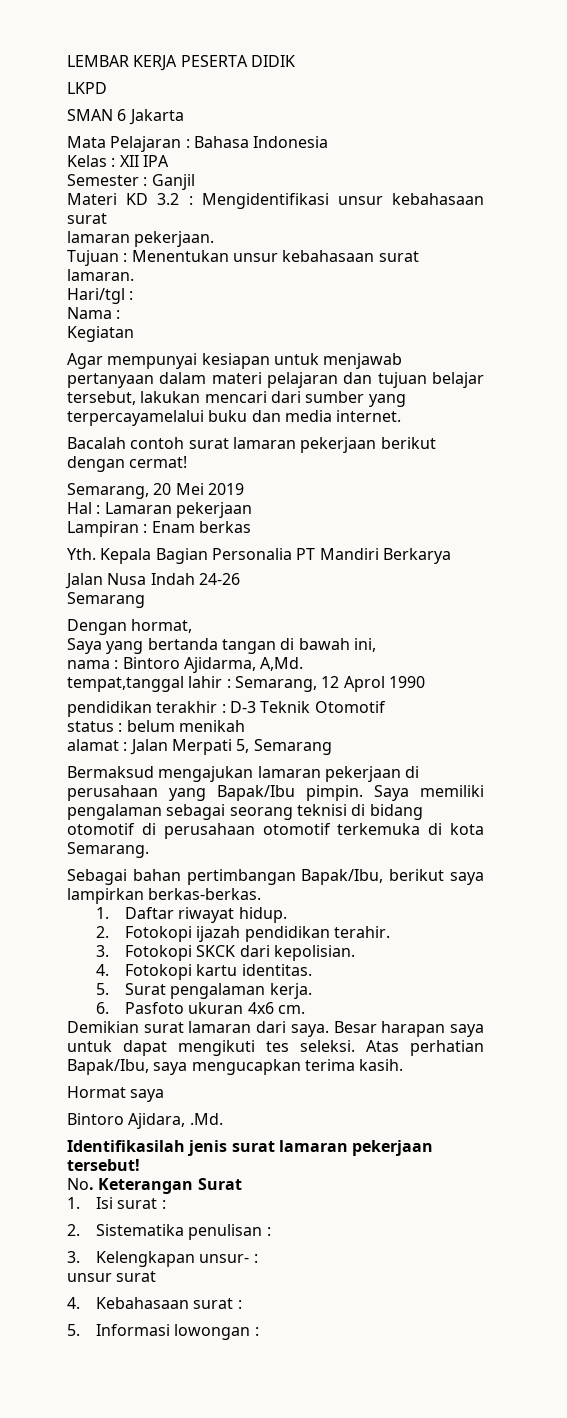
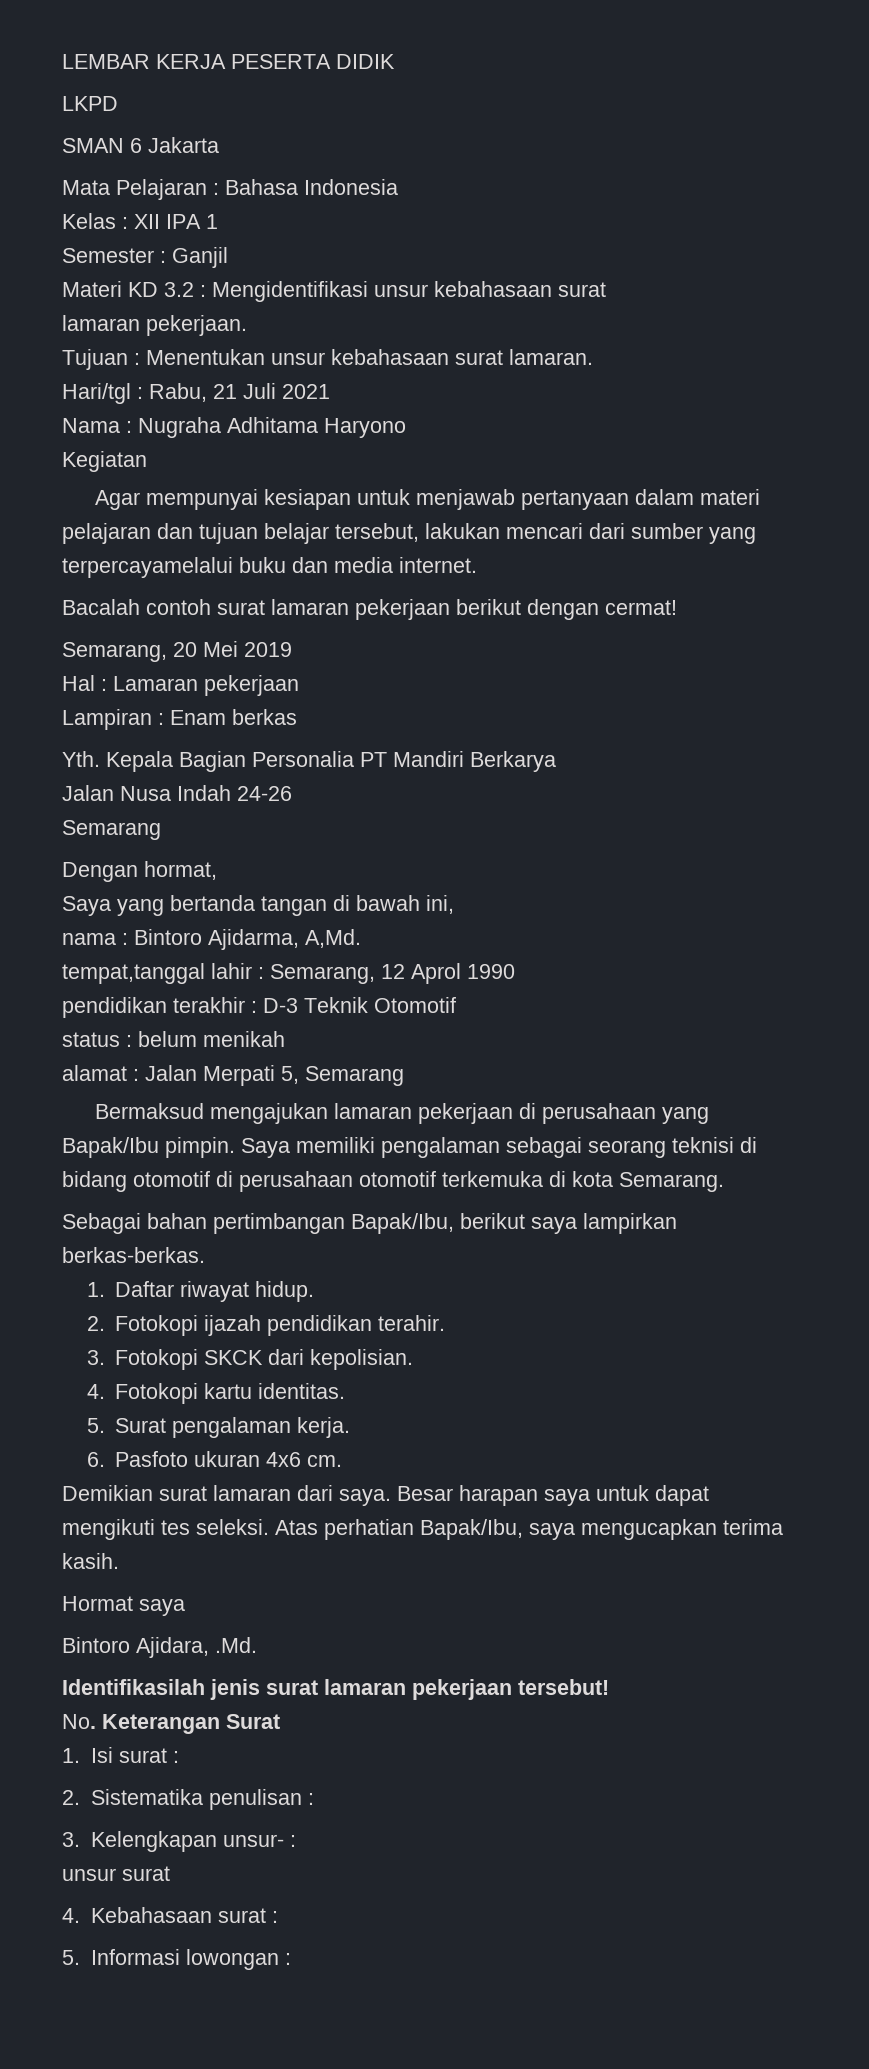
(169, 161) none -> [206,214,218,229] 1
(134, 295) none -> [149,383,330,402] Rabu, 21 Juli 2021
(121, 314) none -> [138,417,406,438] Nugraha Adhitama Haryono

